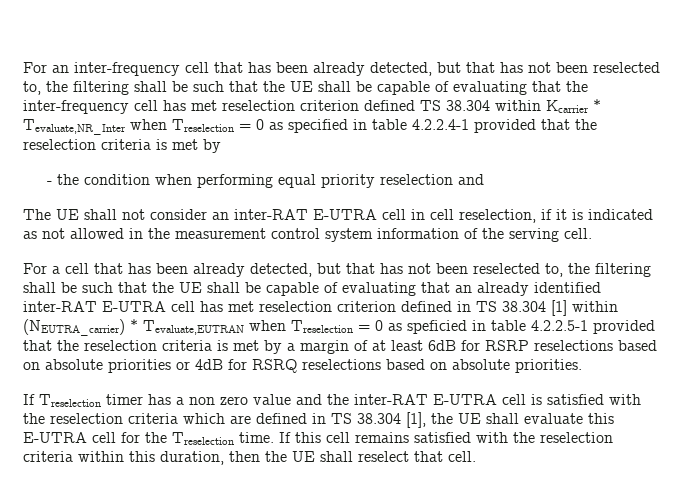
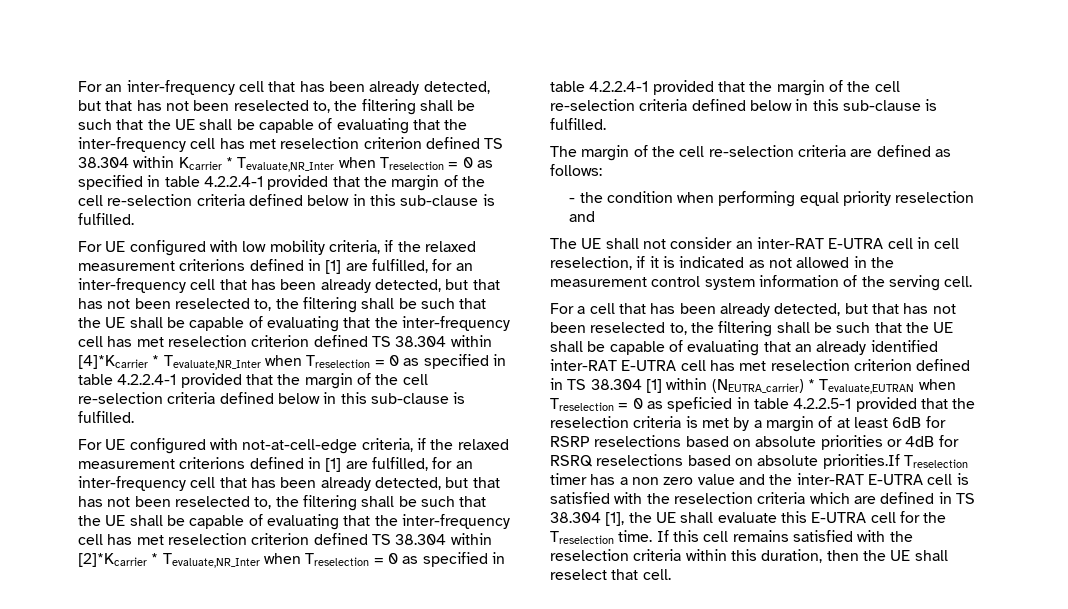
[23,139,221,153] reselection criteria is met by -> [391,175,485,191] [78,194,495,206] [78,213,134,225] [78,240,476,256] [78,259,473,274] [78,278,500,293] [78,297,487,313] [78,316,510,332] [78,335,492,347] [78,354,506,370] [78,373,428,389] [78,392,466,404] [78,411,134,423] [78,438,509,454] [78,457,473,472] [78,476,500,491] [78,495,487,511] [78,514,510,530] [78,533,492,545] [78,552,505,568] [550,80,900,96] [550,99,938,111] [550,118,606,130] [550,145,951,161] [550,164,602,176] margin of the cell re-selection criteria defined below in this sub-clause is fulfilled. // For UE configured with low mobility criteria, if the relaxed measurement criterions defined in [1] are fulfilled, for an inter-frequency cell that has been already detected, but that has not been reselected to, the filtering shall be such that the UE shall be capable of evaluating that the inter-frequency cell has met reselection criterion defined TS 38.304 within [4]*Kcarrier * Tevaluate,NR_Inter when Treselection = 0 as specified in table 4.2.2.4-1 provided that the margin of the cell re-selection criteria defined below in this sub-clause is fulfilled. // For UE configured with not-at-cell-edge criteria, if the relaxed measurement criterions defined in [1] are fulfilled, for an inter-frequency cell that has been already detected, but that has not been reselected to, the filtering shall be such that the UE shall be capable of evaluating that the inter-frequency cell has met reselection criterion defined TS 38.304 within [2]*Kcarrier * Tevaluate,NR_Inter when Treselection = 0 as specified in table 4.2.2.4-1 provided that the margin of the cell re-selection criteria defined below in this sub-clause is fulfilled. // The margin of the cell re-selection criteria are defined as follows:
[515,359,582,373] [23,394,35,405] priorities. // If -> [822,454,900,469] priorities.If

